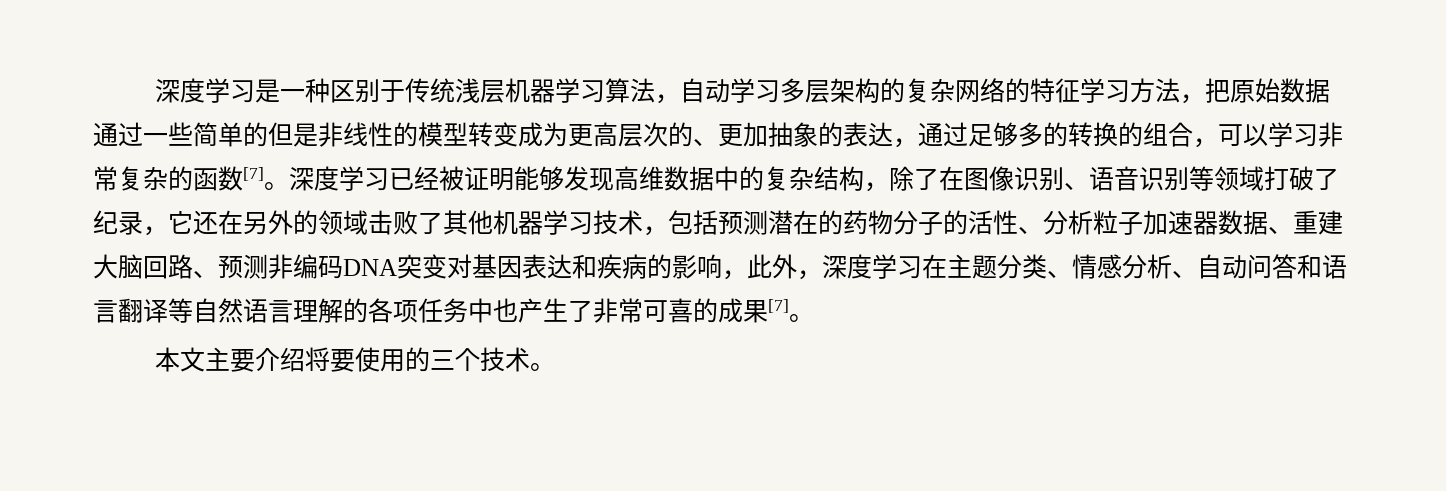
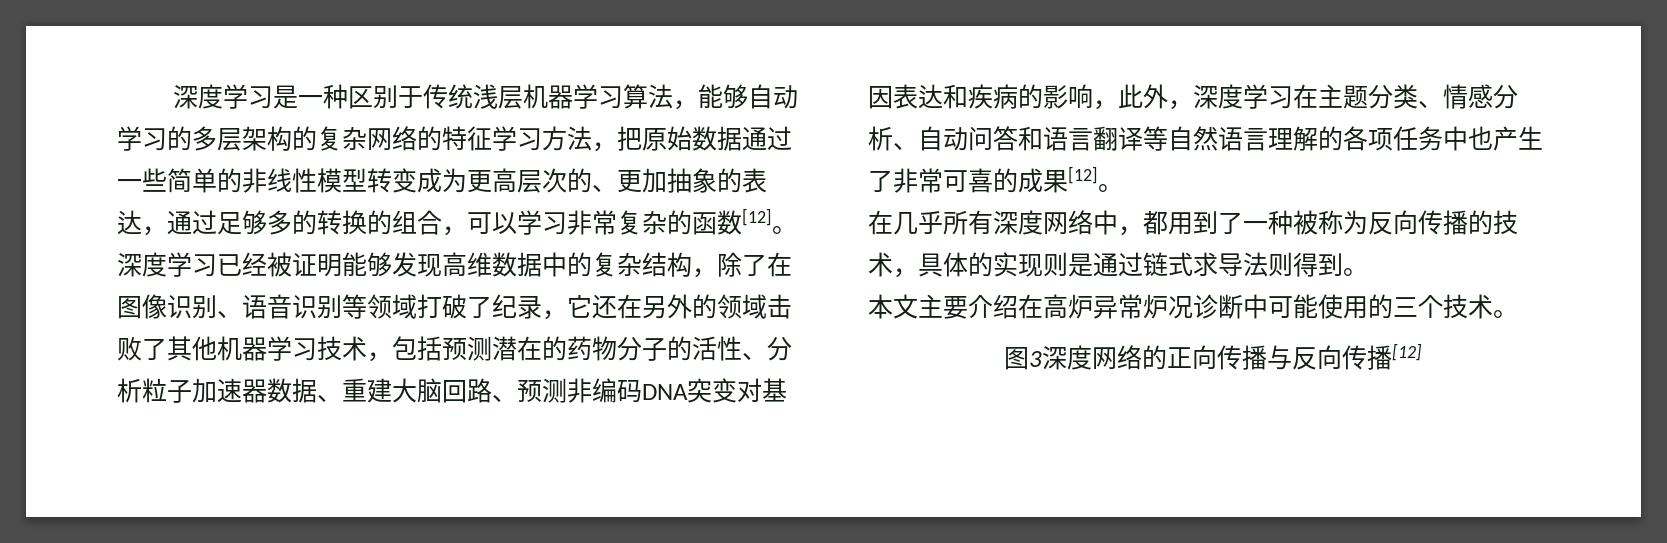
(681, 99) none -> [697,84,748,109] 能够
(781, 91) none -> [167,126,192,151] 的
[268,122,418,147] 但是非线性的 -> [242,168,317,193] 非线性
[243,167,264,181] [7] -> [742,208,772,226] [12]
[768,299,789,313] [789,314,814,322] [155,347,556,372] [7]。 // 本文主要介绍将要使用的三个技术。 -> [1068,166,1098,184] [1098,184,1123,192] [868,210,1518,236] [868,252,1368,278] [868,294,1518,319] [1004,343,1422,370] [12]。 // 在几乎所有深度网络中，都用到了一种被称为反向传播的技术，具体的实现则是通过链式求导法则得到。 // 本文主要介绍在高炉异常炉况诊断中可能使用的三个技术。 // 图3深度网络的正向传播与反向传播[12]

